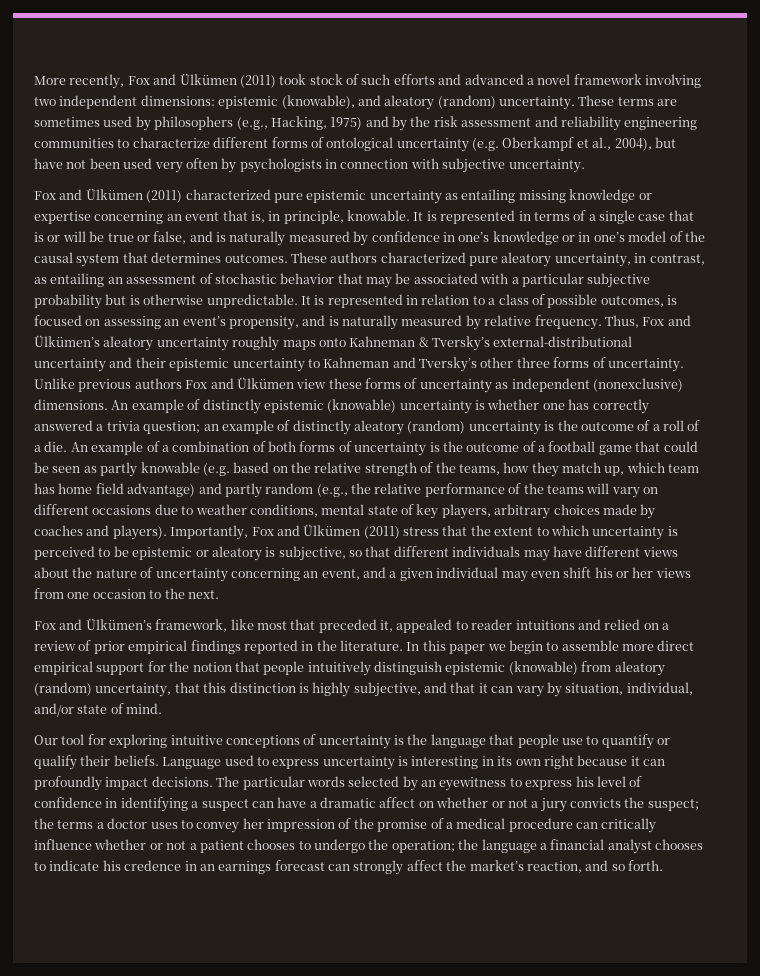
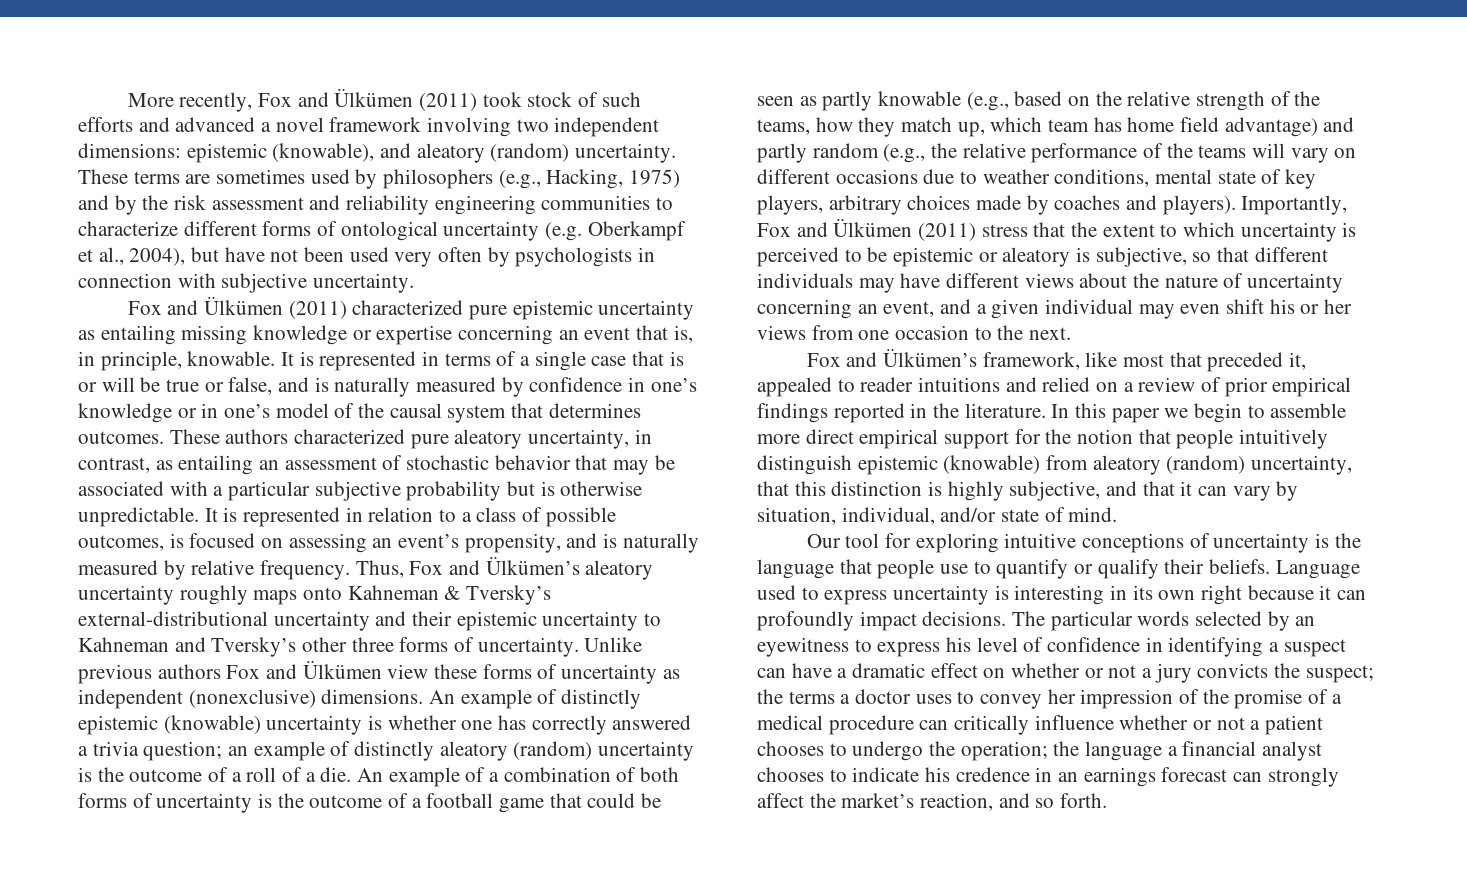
[202,463,230,476] (e.g. -> [966,92,1009,111] (e.g.,
[379,797,416,808] affect -> [930,663,978,678] effect

